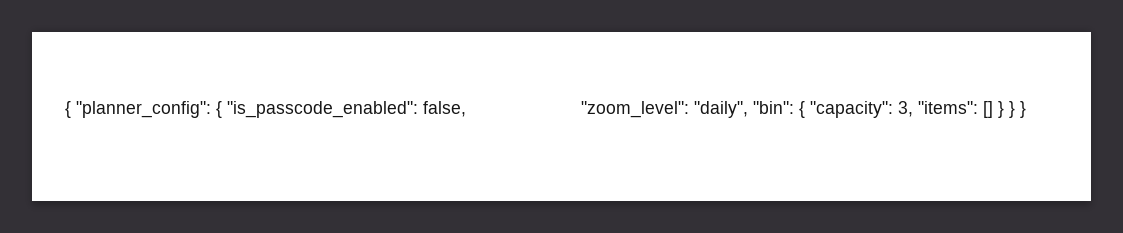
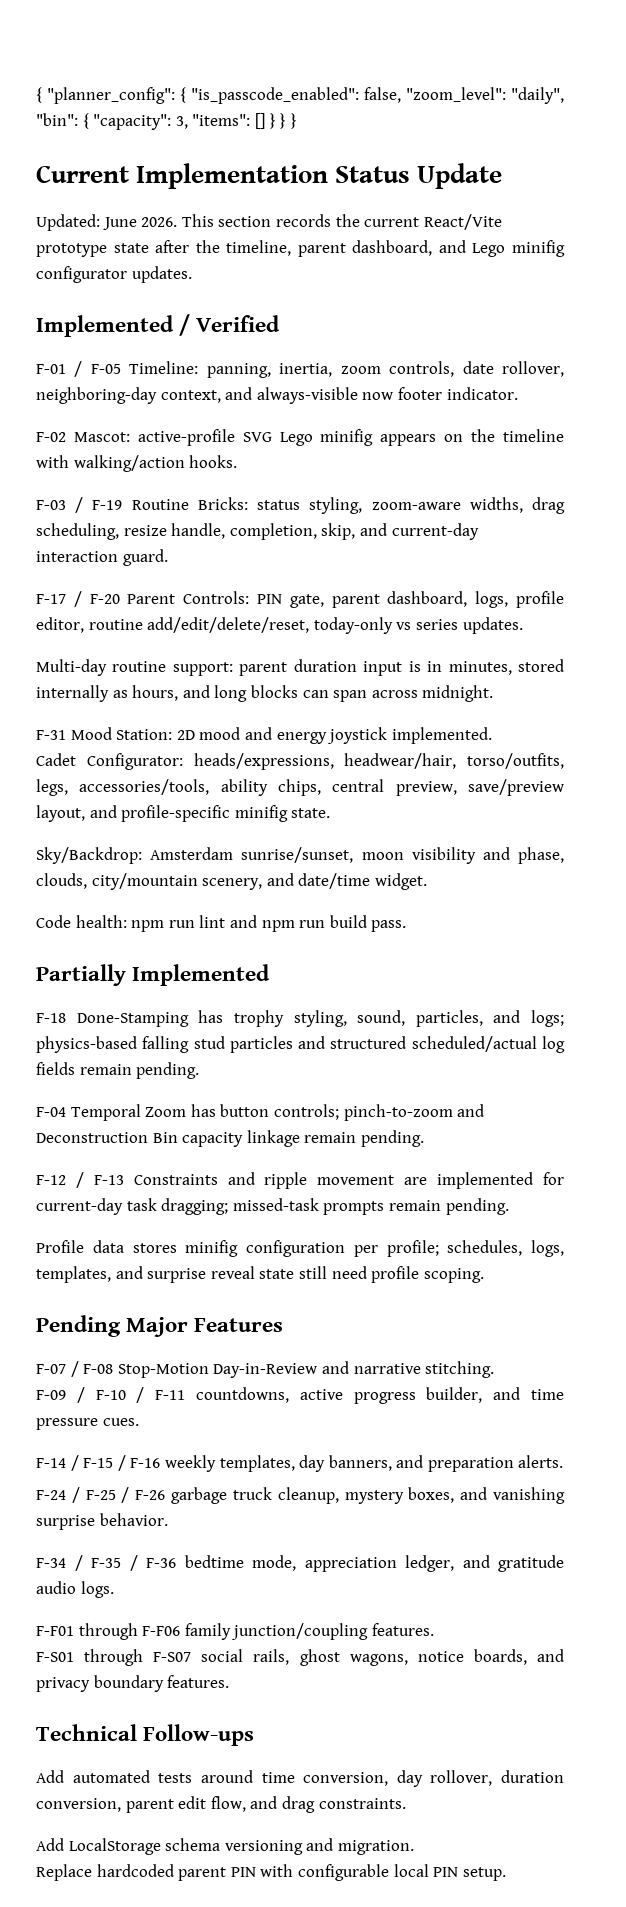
(1026, 109) none -> [36,163,503,189] [36,214,502,231] [36,240,565,257] [36,266,192,283] [36,314,281,337] [36,361,564,378] [36,387,518,404] [36,429,565,446] [36,455,238,472] [36,497,565,514] [36,523,479,540] [36,549,168,566] [36,591,564,608] [36,617,523,634] [36,659,565,676] [36,685,494,702] [36,727,492,744] [36,753,564,770] [36,779,564,796] [36,805,331,822] [36,847,564,864] [36,873,427,890] [36,915,407,932] [36,964,271,986] [36,1010,564,1027] [36,1036,565,1053] [36,1062,200,1079] [36,1104,485,1121] [36,1130,424,1147] [36,1172,565,1189] [36,1198,509,1215] [36,1240,564,1257] [36,1266,484,1283] [36,1315,284,1337] [36,1361,495,1378] [36,1387,564,1404] [36,1418,139,1430] [36,1455,564,1472] [36,1487,565,1504] [36,1513,168,1530] [36,1555,564,1572] [36,1581,114,1598] [36,1623,434,1640] [36,1649,564,1666] [36,1675,230,1692] [36,1724,255,1746] [36,1770,564,1787] [36,1796,406,1813] [36,1838,414,1855] [36,1864,506,1881] // Current Implementation Status Update // Updated: June 2026. This section records the current React/Vite prototype state after the timeline, parent dashboard, and Lego minifig configurator updates. // Implemented / Verified // F-01 / F-05 Timeline: panning, inertia, zoom controls, date rollover, neighboring-day context, and always-visible now footer indicator. // F-02 Mascot: active-profile SVG Lego minifig appears on the timeline with walking/action hooks. // F-03 / F-19 Routine Bricks: status styling, zoom-aware widths, drag scheduling, resize handle, completion, skip, and current-day interaction guard. // F-17 / F-20 Parent Controls: PIN gate, parent dashboard, logs, profile editor, routine add/edit/delete/reset, today-only vs series updates. // Multi-day routine support: parent duration input is in minutes, stored internally as hours, and long blocks can span across midnight. // F-31 Mood Station: 2D mood and energy joystick implemented. // Cadet Configurator: heads/expressions, headwear/hair, torso/outfits, legs, accessories/tools, ability chips, central preview, save/preview layout, and profile-specific minifig state. // Sky/Backdrop: Amsterdam sunrise/sunset, moon visibility and phase, clouds, city/mountain scenery, and date/time widget. // Code health: npm run lint and npm run build pass. // Partially Implemented // F-18 Done-Stamping has trophy styling, sound, particles, and logs; physics-based falling stud particles and structured scheduled/actual log fields remain pending. // F-04 Temporal Zoom has button controls; pinch-to-zoom and Deconstruction Bin capacity linkage remain pending. // F-12 / F-13 Constraints and ripple movement are implemented for current-day task dragging; missed-task prompts remain pending. // Profile data stores minifig configuration per profile; schedules, logs, templates, and surprise reveal state still need profile scoping. // Pending Major Features // F-07 / F-08 Stop-Motion Day-in-Review and narrative stitching. // F-09 / F-10 / F-11 countdowns, active progress builder, and time pressure cues. // F-14 / F-15 / F-16 weekly templates, day banners, and preparation alerts. // F-24 / F-25 / F-26 garbage truck cleanup, mystery boxes, and vanishing surprise behavior. // F-34 / F-35 / F-36 bedtime mode, appreciation ledger, and gratitude audio logs. // F-F01 through F-F06 family junction/coupling features. // F-S01 through F-S07 social rails, ghost wagons, notice boards, and privacy boundary features. // Technical Follow-ups // Add automated tests around time conversion, day rollover, duration conversion, parent edit flow, and drag constraints. // Add LocalStorage schema versioning and migration. // Replace hardcoded parent PIN with configurable local PIN setup.

